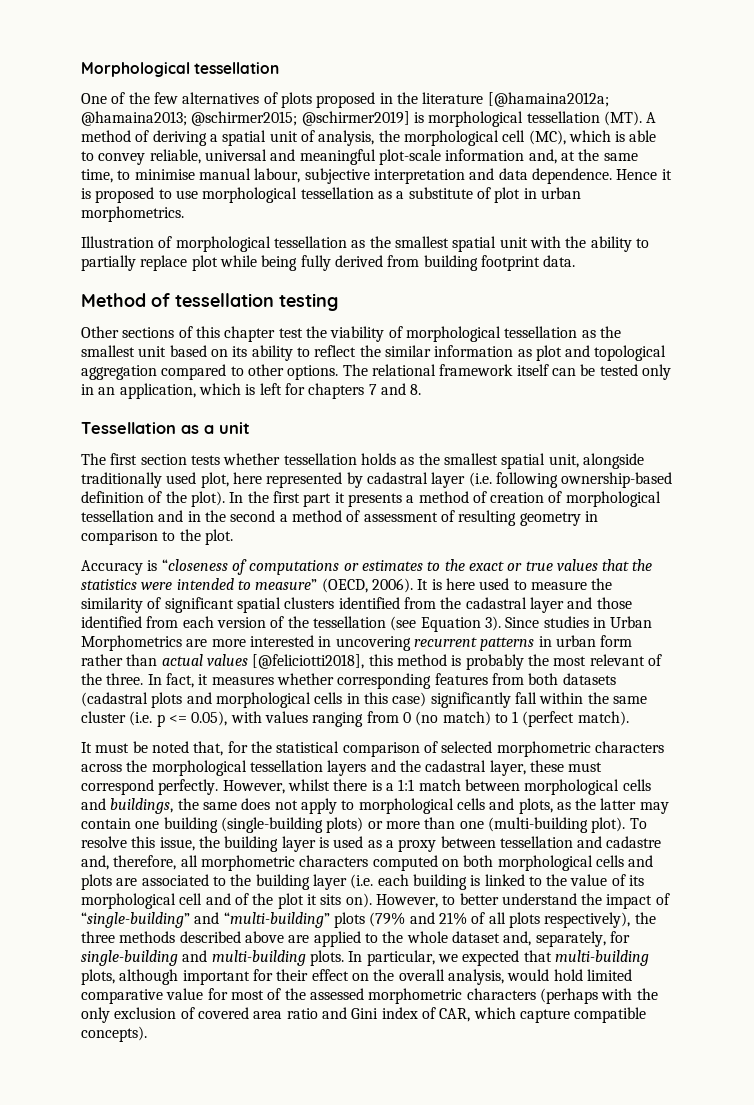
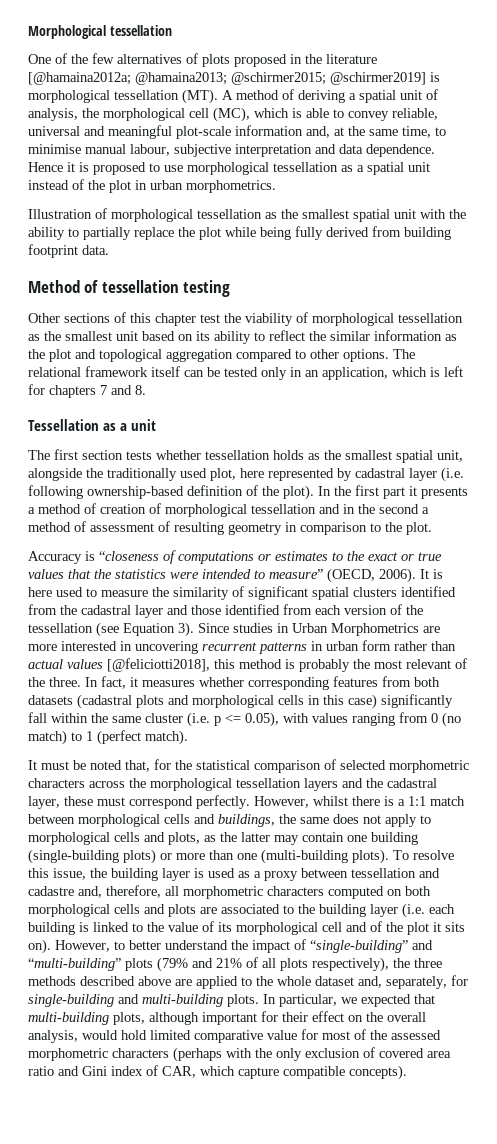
[408,187,491,199] substitute of -> [367,162,430,175] [28,179,105,190] spatial unit instead of the
(188, 263) none -> [178,227,195,237] the
(532, 353) none -> [28,349,45,359] the
(644, 461) none -> [86,468,103,478] the
[591,817,626,833] plot). -> [352,849,389,864] plots).

